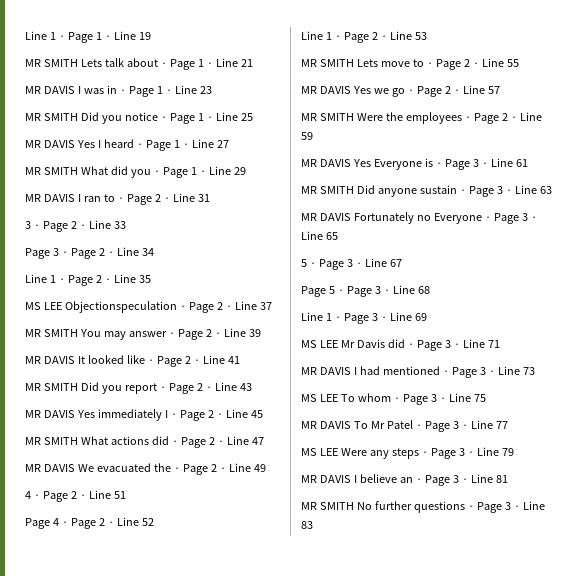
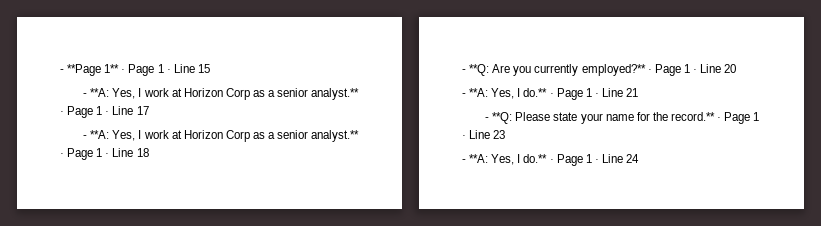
[25,31,151,43] [25,58,158,67] Line 1 · Page 1 · Line 19 // MR SMITH Lets talk about -> [60,64,210,76] [83,88,360,100] [60,106,149,118] [83,130,360,142] [60,148,149,160] [462,64,737,76] [462,88,548,99] - **Page 1** · Page 1 · Line 15 // - **A: Yes, I work at Horizon Corp as a senior analyst.** · Page 1 · Line 17 // - **A: Yes, I work at Horizon Corp as a senior analyst.** · Page 1 · Line 18 // - **Q: Are you currently employed?** · Page 1 · Line 20 // - **A: Yes, I do.**
[25,85,117,94] MR DAVIS I was in -> [485,112,715,124] - **Q: Please state your name for the record.**
[25,112,253,124] [25,139,229,151] [25,166,246,178] [25,193,210,205] [25,220,126,232] [25,247,154,259] [25,274,151,286] [25,301,272,313] [25,328,261,340] [25,355,240,367] [25,382,252,394] [25,409,263,421] [25,436,264,448] [25,463,266,475] [25,490,126,502] [25,517,154,529] [301,31,427,43] [301,58,519,70] [301,85,500,97] [301,112,542,124] [301,132,313,140] [301,158,528,170] [301,185,552,197] [301,212,537,224] [301,231,338,240] [301,258,402,270] [301,285,430,297] [301,312,427,324] [301,339,500,351] [301,366,535,378] [301,393,486,405] [301,420,508,432] [301,447,514,459] [301,474,508,486] [301,501,545,513] [301,521,313,529] MR SMITH Did you notice · Page 1 · Line 25 // MR DAVIS Yes I heard · Page 1 · Line 27 // MR SMITH What did you · Page 1 · Line 29 // MR DAVIS I ran to · Page 2 · Line 31 // 3 · Page 2 · Line 33 // Page 3 · Page 2 · Line 34 // Line 1 · Page 2 · Line 35 // MS LEE Objectionspeculation · Page 2 · Line 37 // MR SMITH You may answer · Page 2 · Line 39 // MR DAVIS It looked like · Page 2 · Line 41 // MR SMITH Did you report · Page 2 · Line 43 // MR DAVIS Yes immediately I · Page 2 · Line 45 // MR SMITH What actions did · Page 2 · Line 47 // MR DAVIS We evacuated the · Page 2 · Line 49 // 4 · Page 2 · Line 51 // Page 4 · Page 2 · Line 52 // Line 1 · Page 2 · Line 53 // MR SMITH Lets move to · Page 2 · Line 55 // MR DAVIS Yes we go · Page 2 · Line 57 // MR SMITH Were the employees · Page 2 · Line 59 // MR DAVIS Yes Everyone is · Page 3 · Line 61 // MR SMITH Did anyone sustain · Page 3 · Line 63 // MR DAVIS Fortunately no Everyone · Page 3 · Line 65 // 5 · Page 3 · Line 67 // Page 5 · Page 3 · Line 68 // Line 1 · Page 3 · Line 69 // MS LEE Mr Davis did · Page 3 · Line 71 // MR DAVIS I had mentioned · Page 3 · Line 73 // MS LEE To whom · Page 3 · Line 75 // MR DAVIS To Mr Patel · Page 3 · Line 77 // MS LEE Were any steps · Page 3 · Line 79 // MR DAVIS I believe an · Page 3 · Line 81 // MR SMITH No further questions · Page 3 · Line 83 -> [462,154,640,166] - **A: Yes, I do.** · Page 1 · Line 24

